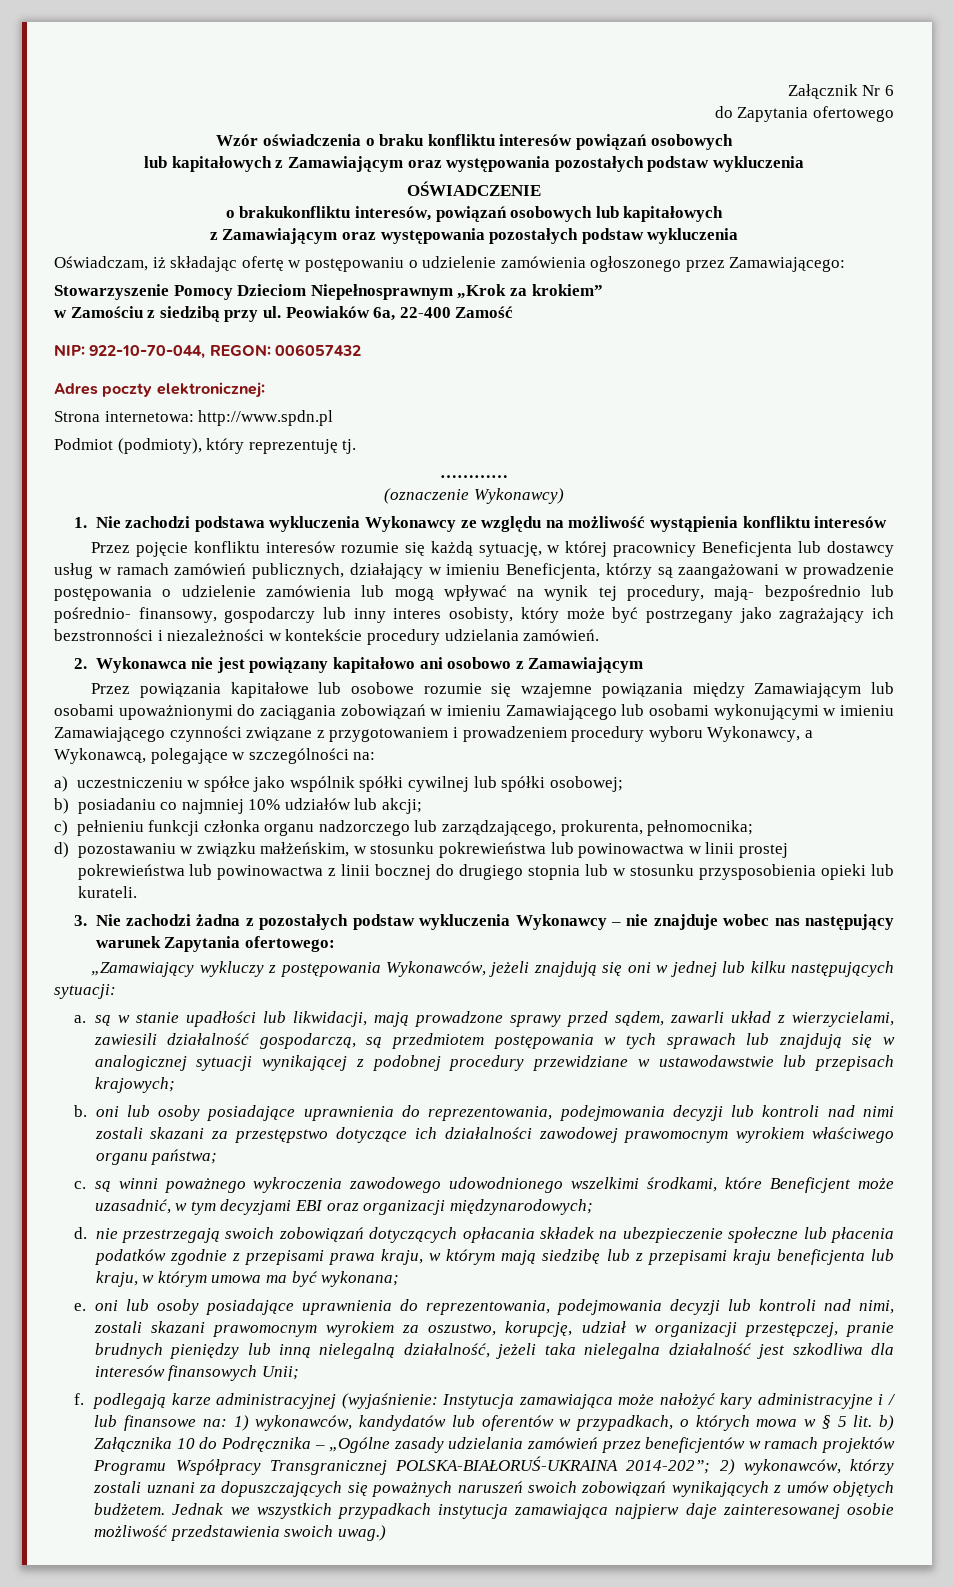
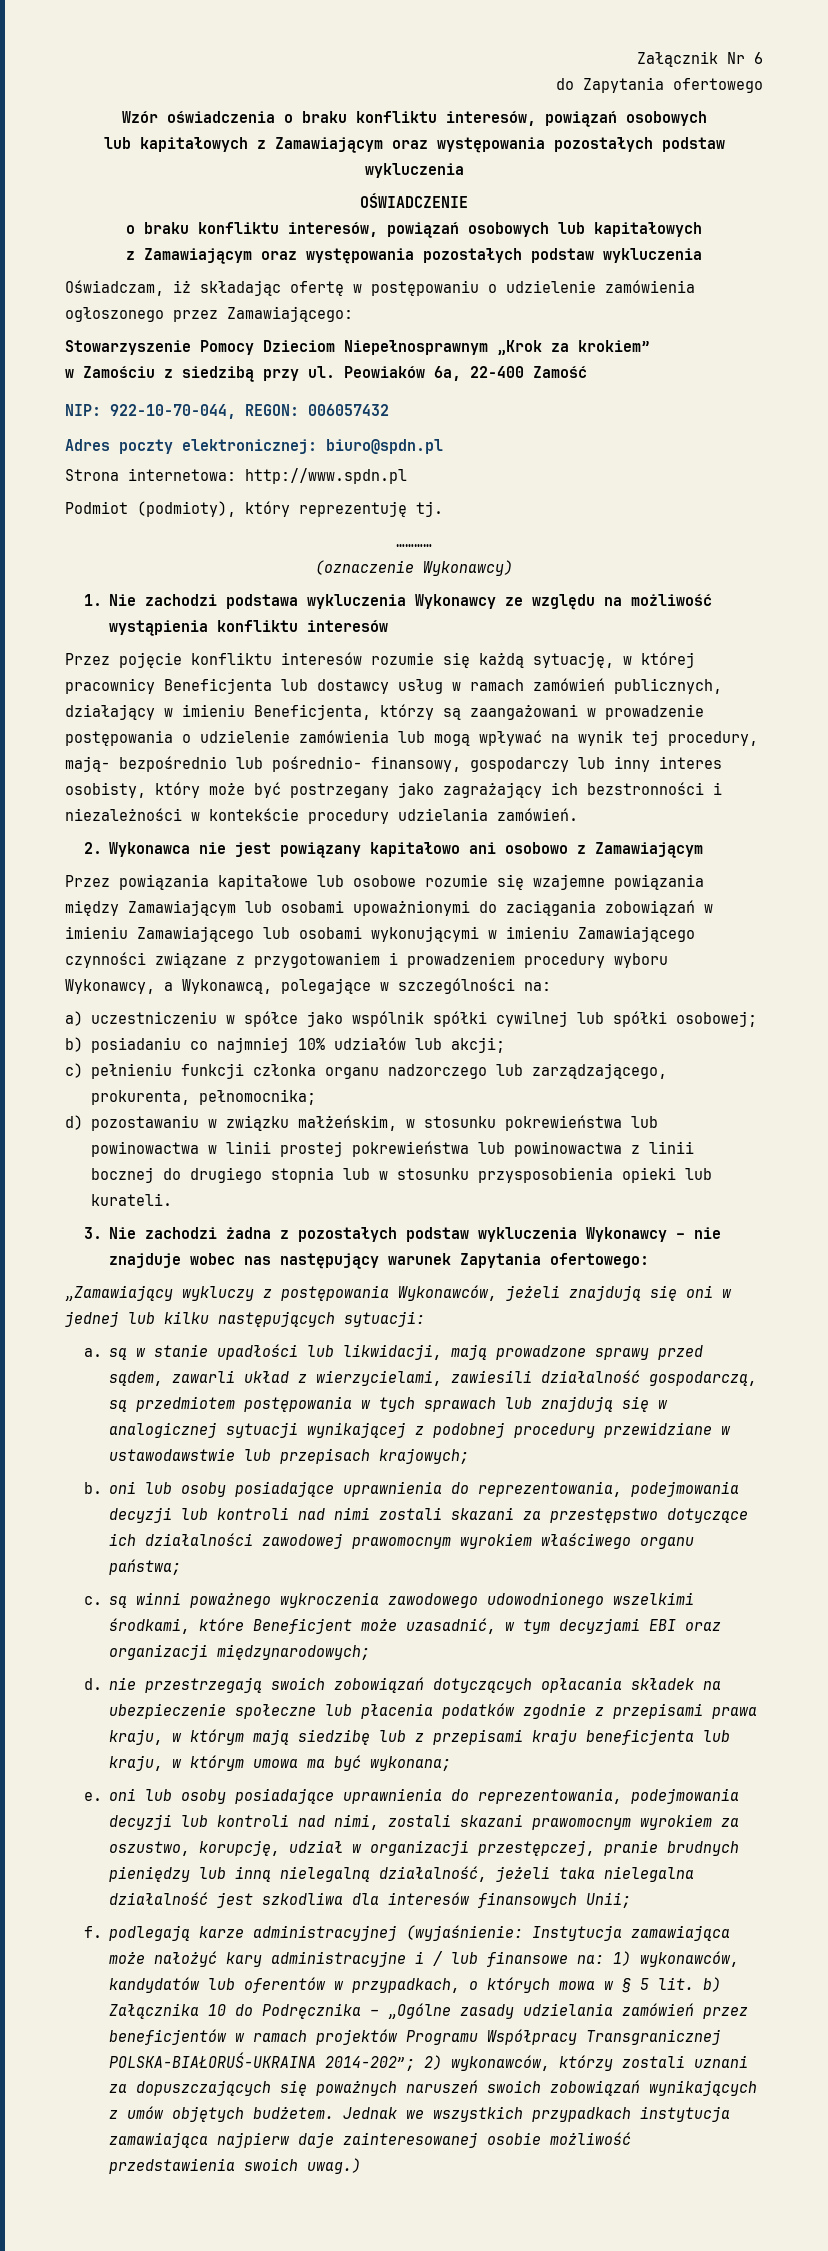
[499,134,573,146] interesów -> [445,111,536,126] interesów,
[239,206,351,218] brakukonfliktu -> [144,222,279,234] braku konfliktu
(265, 390) none -> [326,439,443,454] biuro@spdn.pl

